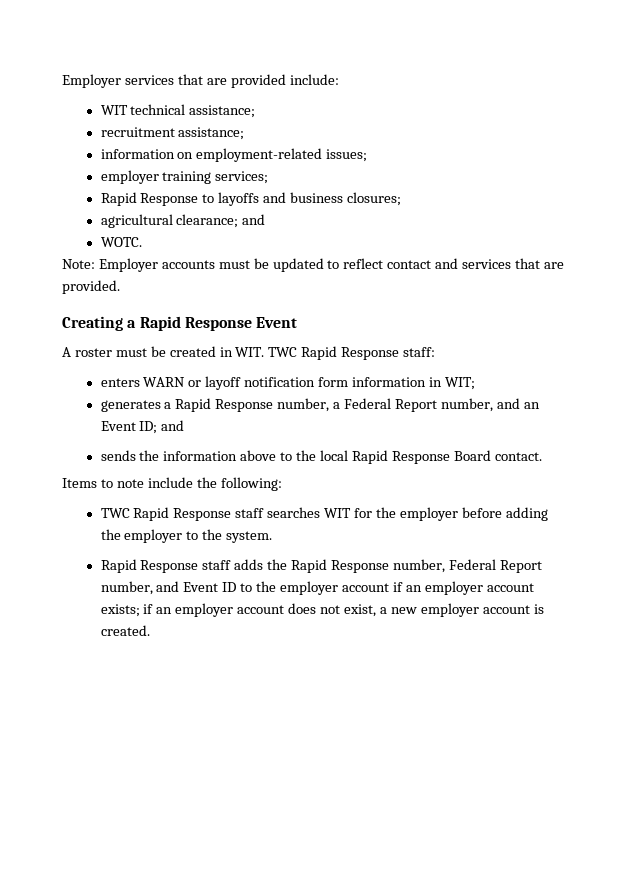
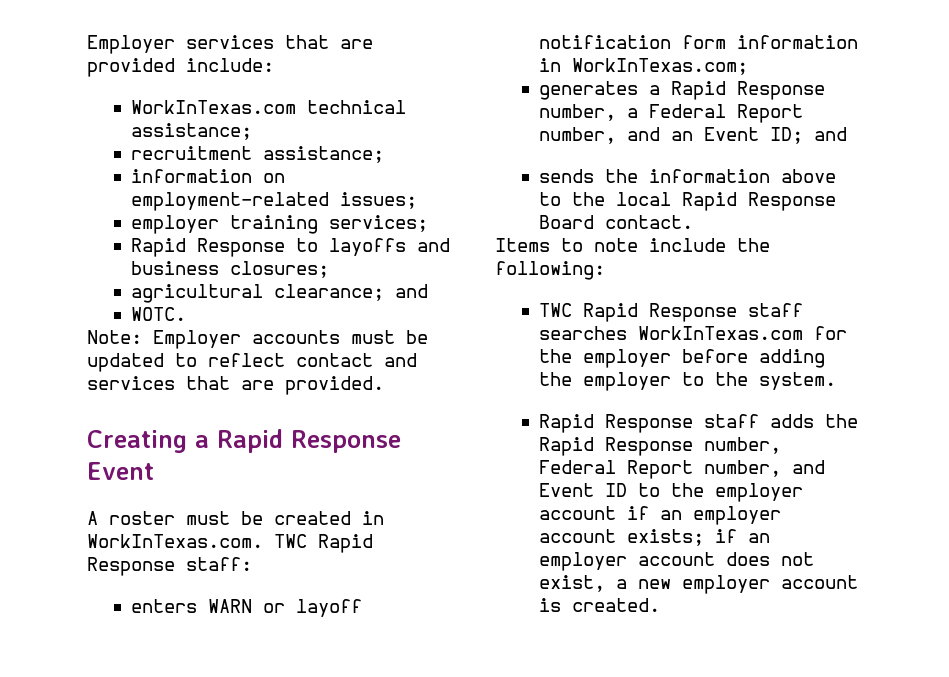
[100,105,128,115] WIT -> [130,100,296,114] WorkInTexas.com
[235,347,265,357] WIT. -> [87,534,263,548] WorkInTexas.com.
[444,377,475,390] WIT; -> [571,58,748,75] WorkInTexas.com;
[324,508,352,518] WIT -> [637,326,803,340] WorkInTexas.com

